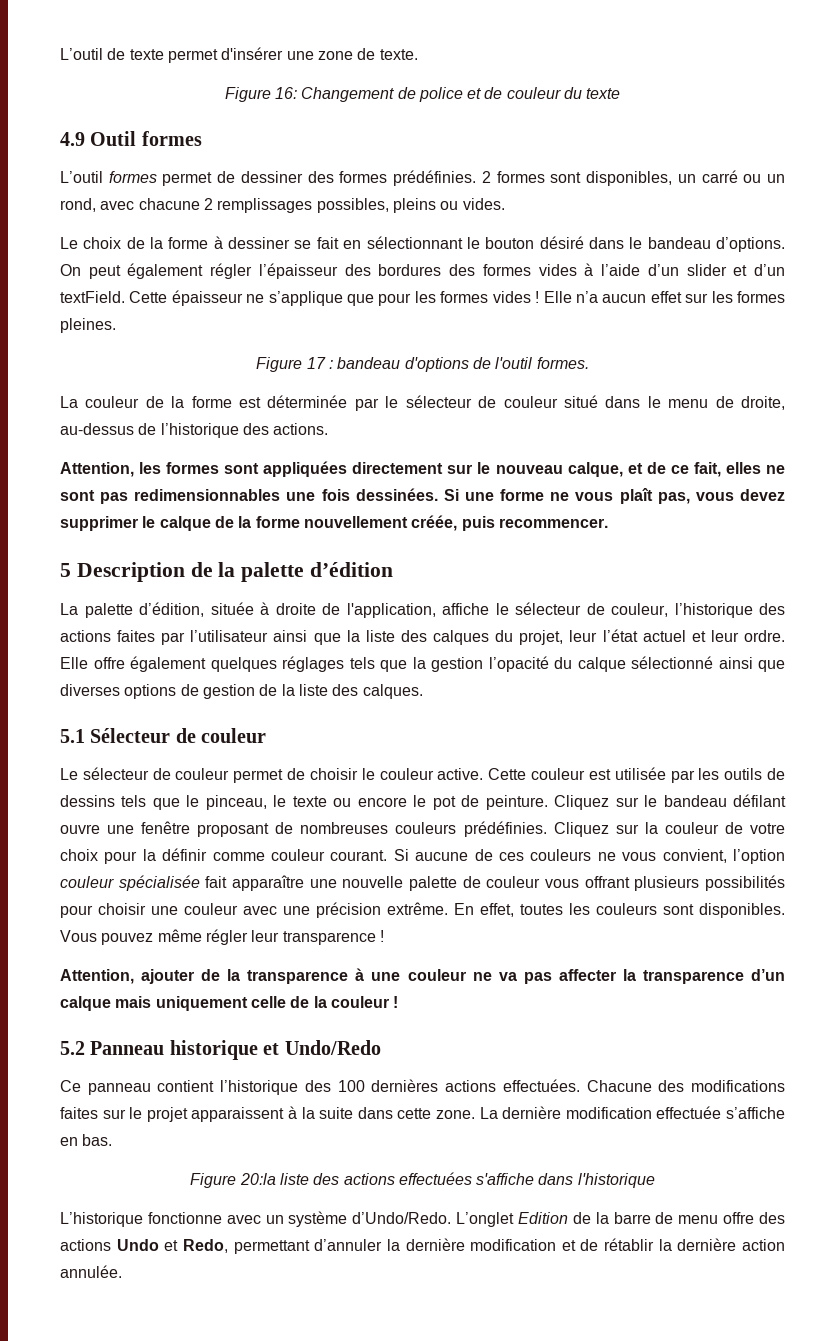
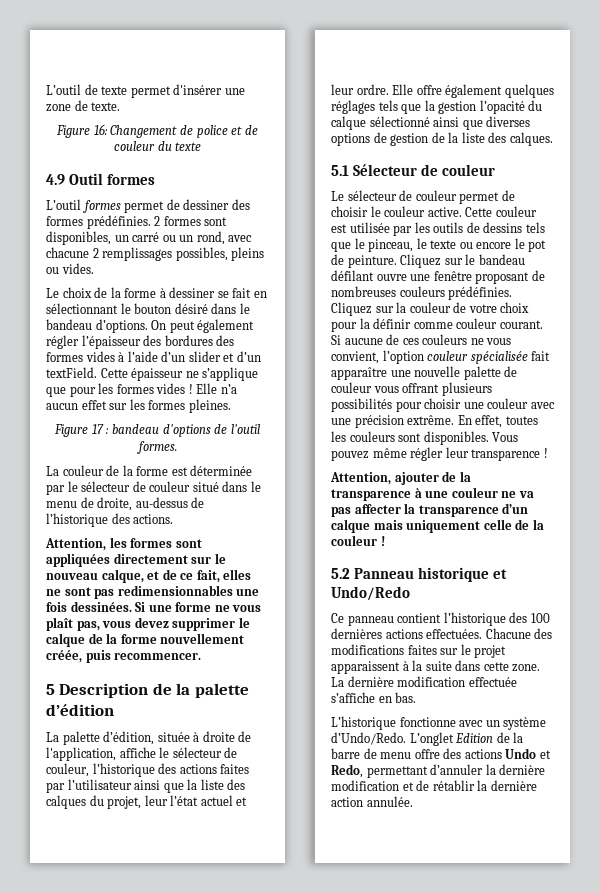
[190,1172,655,1188] // Figure 20:la liste des actions effectuées s'affiche dans l'historique -> (417, 697) none

